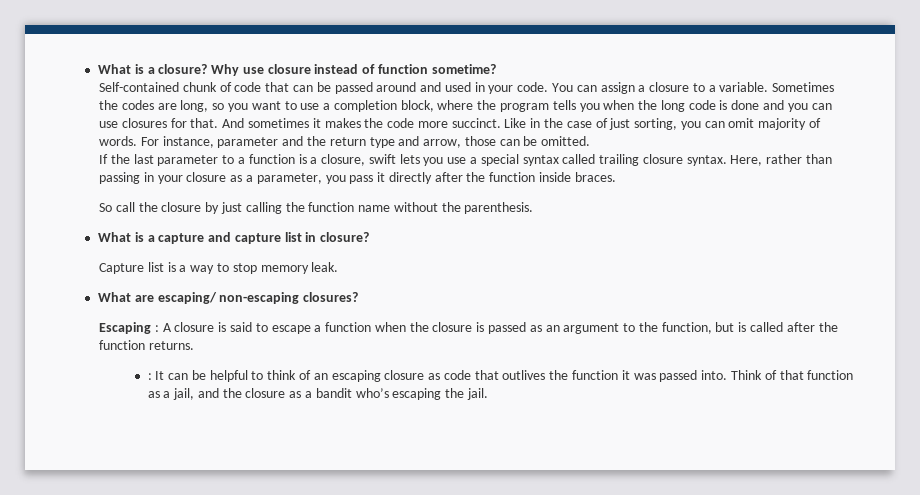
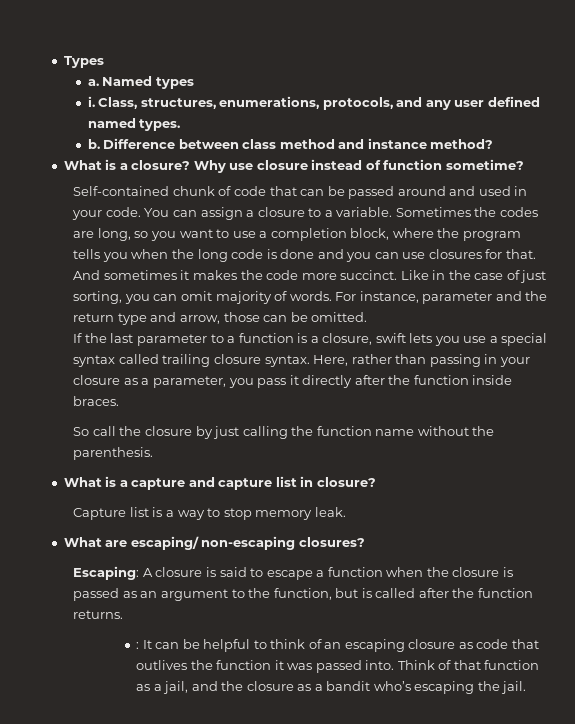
(97, 69) none -> [63,56,104,68] [87,76,194,89] [87,96,540,110] [87,118,181,131] [87,138,494,149] Types // a. Named types // i. Class, structures, enumerations, protocols, and any user defined named types. // b. Difference between class method and instance method? //
[99,322,159,334] Escaping : -> [73,566,140,580] Escaping:

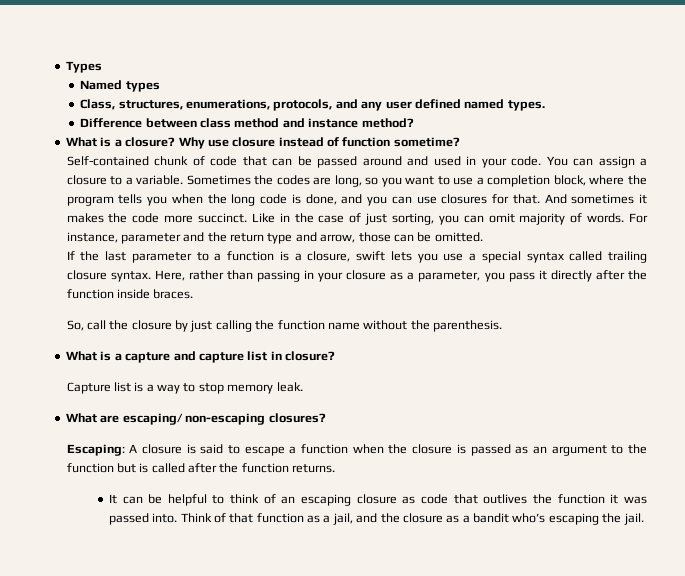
[87,79,99,86] a. -> (103, 67) none
[87,96,95,107] i. -> (160, 86) none
[87,139,100,149] b. -> (545, 105) none
[280,249,315,259] done -> [305,194,337,205] done,
[73,427,90,436] So -> [66,320,84,331] So,
[273,588,332,600] function, -> [66,463,114,473] function
[136,642,140,649] : -> (336, 468) none

